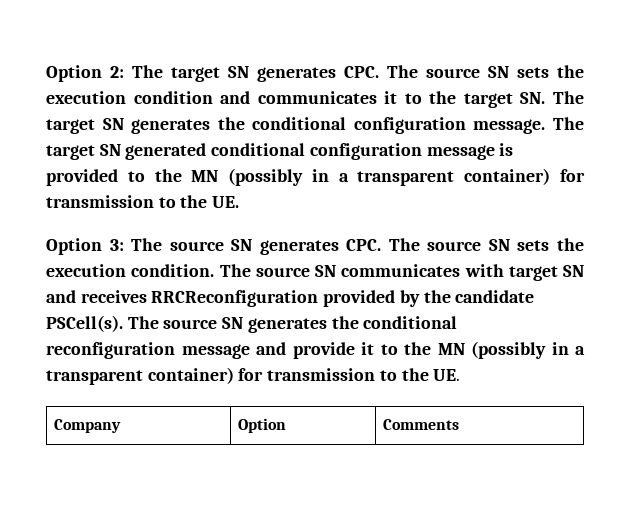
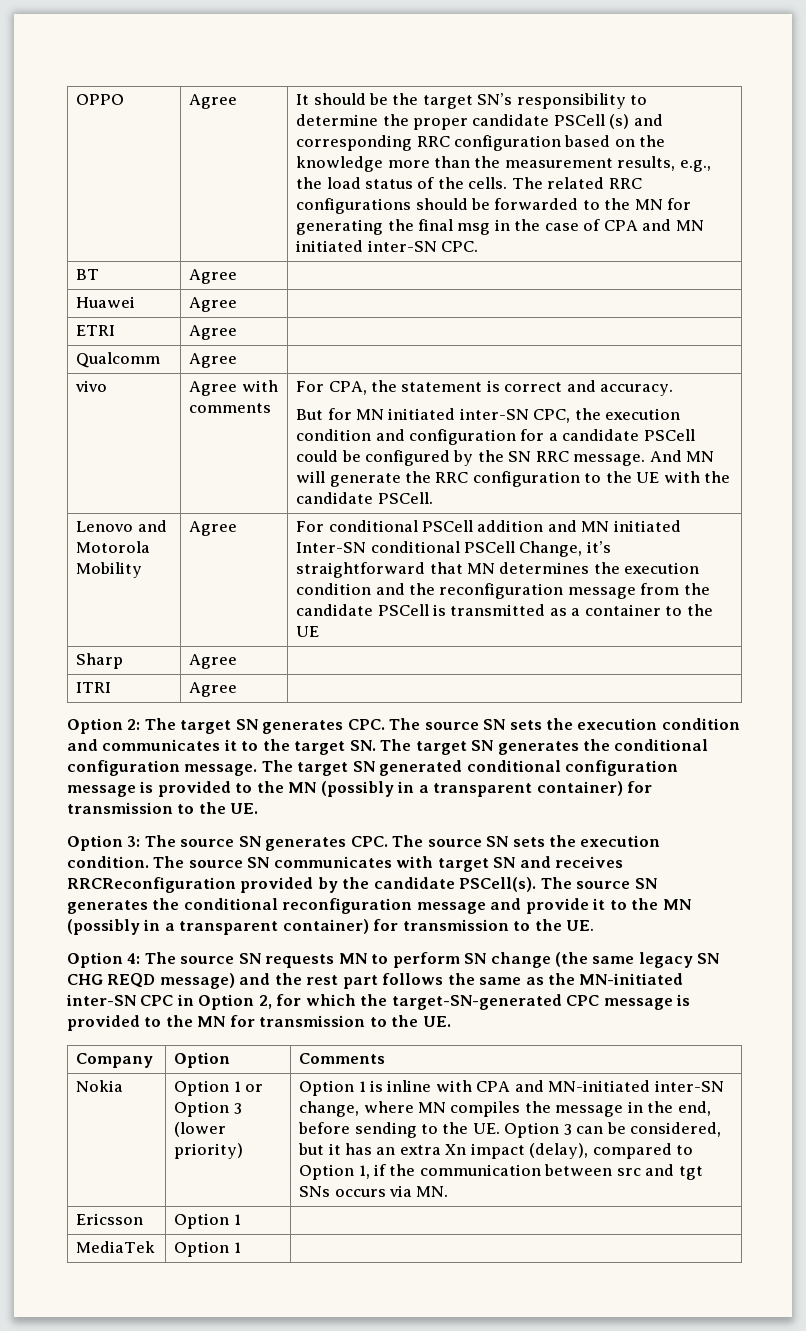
(46, 73) none -> [76,94,125,105] [189,94,238,109] [296,93,648,109] [296,114,663,130] [296,135,666,151] [296,156,711,172] [296,177,642,189] [296,198,692,214] [296,219,704,235] [296,240,479,252] [76,269,100,280] [189,269,238,284] [76,296,136,308] [189,297,238,312] [76,325,116,336] [189,325,238,340] [76,352,161,368] [189,353,238,368] [75,380,108,392] [189,380,278,396] [189,403,272,413] [296,380,674,396] [296,408,681,423] [296,429,695,445] [296,450,715,466] [296,471,731,487] [296,492,433,504] [76,520,167,532] [76,541,151,553] [76,562,143,578] [189,521,238,536] [296,520,681,532] [296,541,611,557] [296,562,700,578] [296,583,710,599] [296,604,713,616] [296,626,320,637] [76,653,124,669] [189,654,238,669] [76,682,112,693] [189,682,238,697] OPPO | Agree | It should be the target SN’s responsibility to determine the proper candidate PSCell (s) and corresponding RRC configuration based on the knowledge more than the measurement results, e.g., the load status of the cells. The related RRC configurations should be forwarded to the MN for generating the final msg in the case of CPA and MN initiated inter-SN CPC. // BT | Agree | // Huawei | Agree | // ETRI | Agree | // Qualcomm | Agree | // vivo | Agree with comments | For CPA, the statement is correct and accuracy. // But for MN initiated inter-SN CPC, the execution condition and configuration for a candidate PSCell could be configured by the SN RRC message. And MN will generate the RRC configuration to the UE with the candidate PSCell. // Lenovo and Motorola Mobility | Agree | For conditional PSCell addition and MN initiated Inter-SN conditional PSCell Change, it’s straightforward that MN determines the execution condition and the reconfiguration message from the candidate PSCell is transmitted as a container to the UE // Sharp | Agree | // ITRI | Agree | //
[54,419,122,433] [238,418,287,433] [383,419,460,430] // Company | Option | Comments -> [67,952,720,968] [67,973,684,989] [66,994,691,1010] [67,1015,451,1031] [76,1053,154,1068] [174,1052,231,1068] [299,1053,386,1064] [76,1080,124,1092] [174,1080,264,1096] [174,1101,242,1117] [174,1122,227,1137] [174,1143,244,1159] [299,1080,724,1096] [299,1101,711,1117] [298,1122,722,1138] [298,1143,694,1159] [299,1164,703,1180] [299,1185,449,1197] [76,1213,144,1225] [174,1213,241,1229] [76,1241,156,1253] [174,1241,241,1257] // Option 4: The source SN requests MN to perform SN change (the same legacy SN CHG REQD message) and the rest part follows the same as the MN-initiated inter-SN CPC in Option 2, for which the target-SN-generated CPC message is provided to the MN for transmission to the UE. // Company | Option | Comments // Nokia | Option 1 or Option 3 (lower priority) | Option 1 is inline with CPA and MN-initiated inter-SN change, where MN compiles the message in the end, before sending to the UE. Option 3 can be considered, but it has an extra Xn impact (delay), compared to Option 1, if the communication between src and tgt SNs occurs via MN. // Ericsson | Option 1 | // MediaTek | Option 1 |

